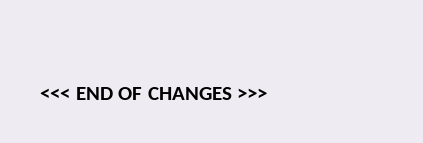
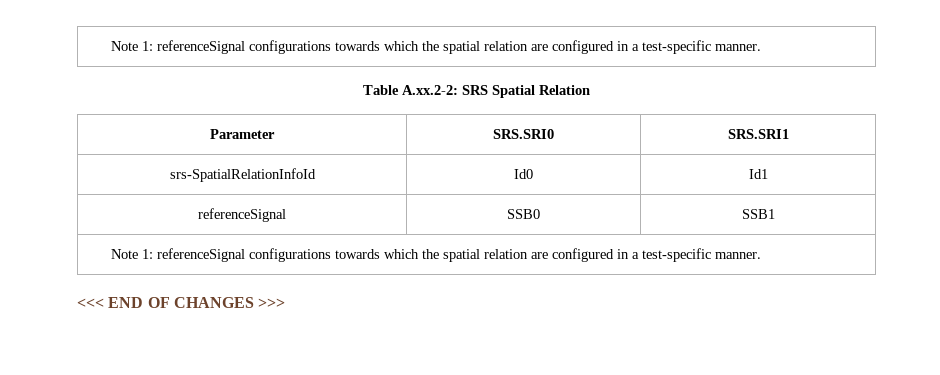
(40, 94) none -> [110,40,761,54] [363,85,590,98] [210,129,275,139] [493,129,554,139] [727,129,789,139] [169,168,316,182] [514,169,533,179] [748,169,768,179] [198,208,286,222] [507,209,540,219] [741,209,775,219] [110,248,761,262] Note 1: referenceSignal configurations towards which the spatial relation are configured in a test-specific manner. // Table A.xx.2-2: SRS Spatial Relation // Parameter | SRS.SRI0 | SRS.SRI1 // srs-SpatialRelationInfoId | Id0 | Id1 // referenceSignal | SSB0 | SSB1 // Note 1: referenceSignal configurations towards which the spatial relation are configured in a test-specific manner. //

